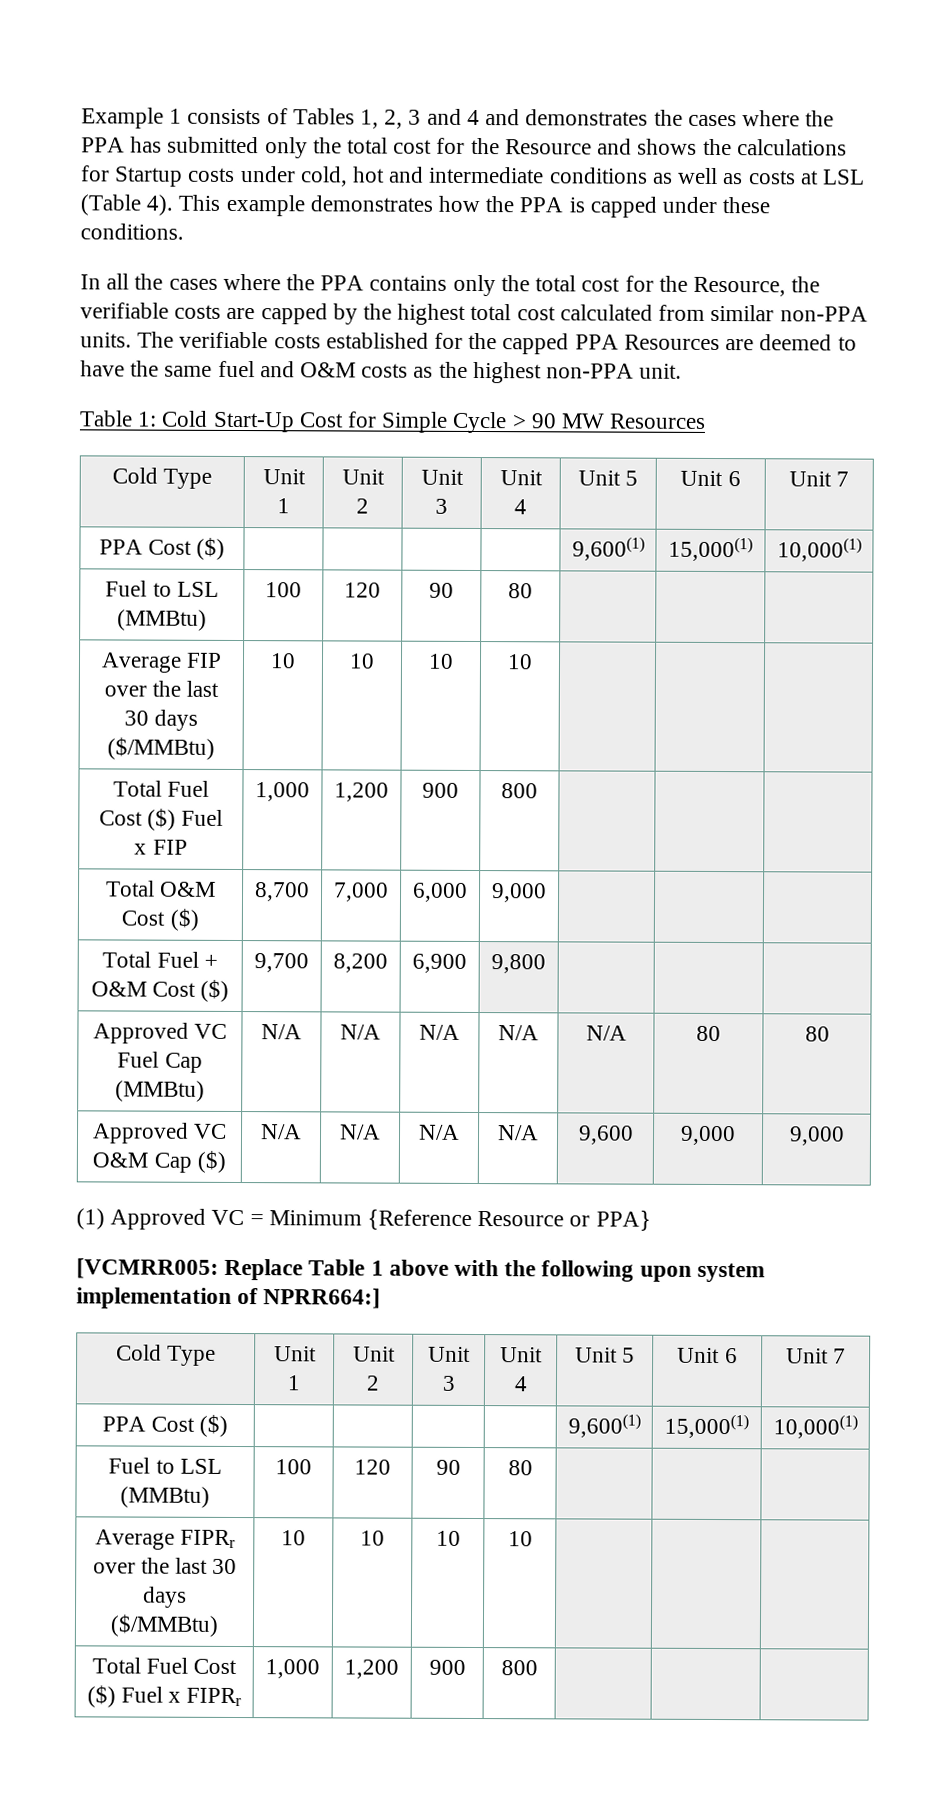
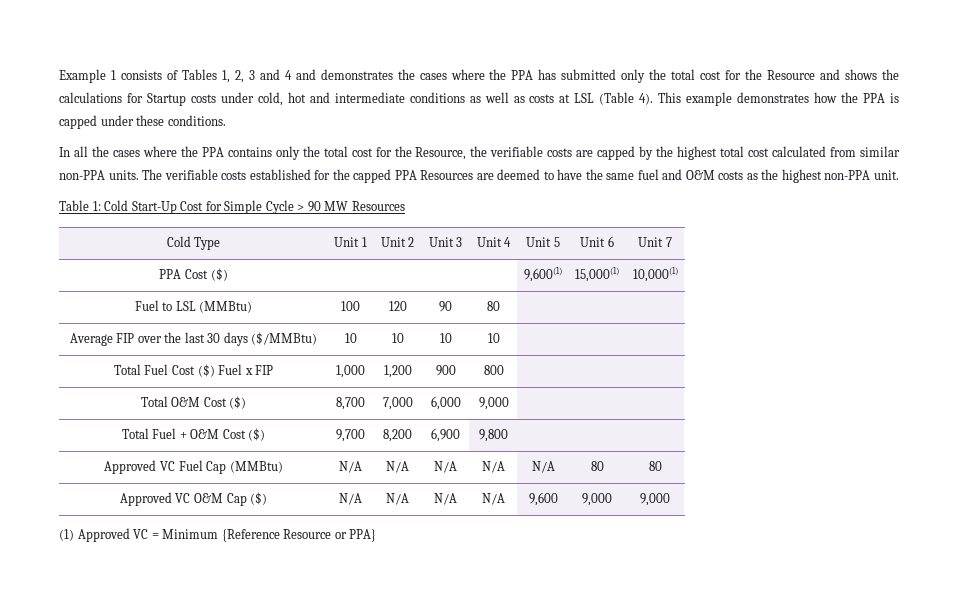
[76,1258,765,1283] [76,1287,382,1309] [115,1344,217,1366] [273,1346,317,1362] [287,1375,301,1391] [352,1346,396,1362] [366,1375,380,1391] [428,1346,471,1362] [441,1375,456,1391] [500,1347,543,1363] [513,1376,528,1392] [574,1347,636,1363] [677,1347,738,1364] [785,1348,847,1364] [101,1414,229,1437] [567,1413,641,1438] [664,1413,749,1439] [772,1414,858,1439] [108,1457,222,1474] [120,1486,210,1508] [275,1459,312,1475] [354,1459,391,1475] [435,1459,461,1475] [507,1460,533,1476] [94,1529,237,1550] [92,1557,238,1575] [143,1586,187,1608] [110,1614,219,1637] [281,1530,306,1546] [360,1530,385,1546] [435,1530,461,1546] [507,1531,533,1547] [91,1657,238,1675] [86,1685,243,1708] [265,1659,320,1679] [344,1659,399,1679] [428,1659,466,1675] [500,1660,538,1676] // [VCMRR005: Replace Table 1 above with the following upon system implementation of NPRR664:] // Cold Type | Unit 1 | Unit 2 | Unit 3 | Unit 4 | Unit 5 | Unit 6 | Unit 7 // PPA Cost ($) | | | | | 9,600(1) | 15,000(1) | 10,000(1) // Fuel to LSL (MMBtu) | 100 | 120 | 90 | 80 | | | // Average FIPRr over the last 30 days ($/MMBtu) | 10 | 10 | 10 | 10 | | | // Total Fuel Cost ($) Fuel x FIPRr | 1,000 | 1,200 | 900 | 800 | | | -> (377, 535) none

